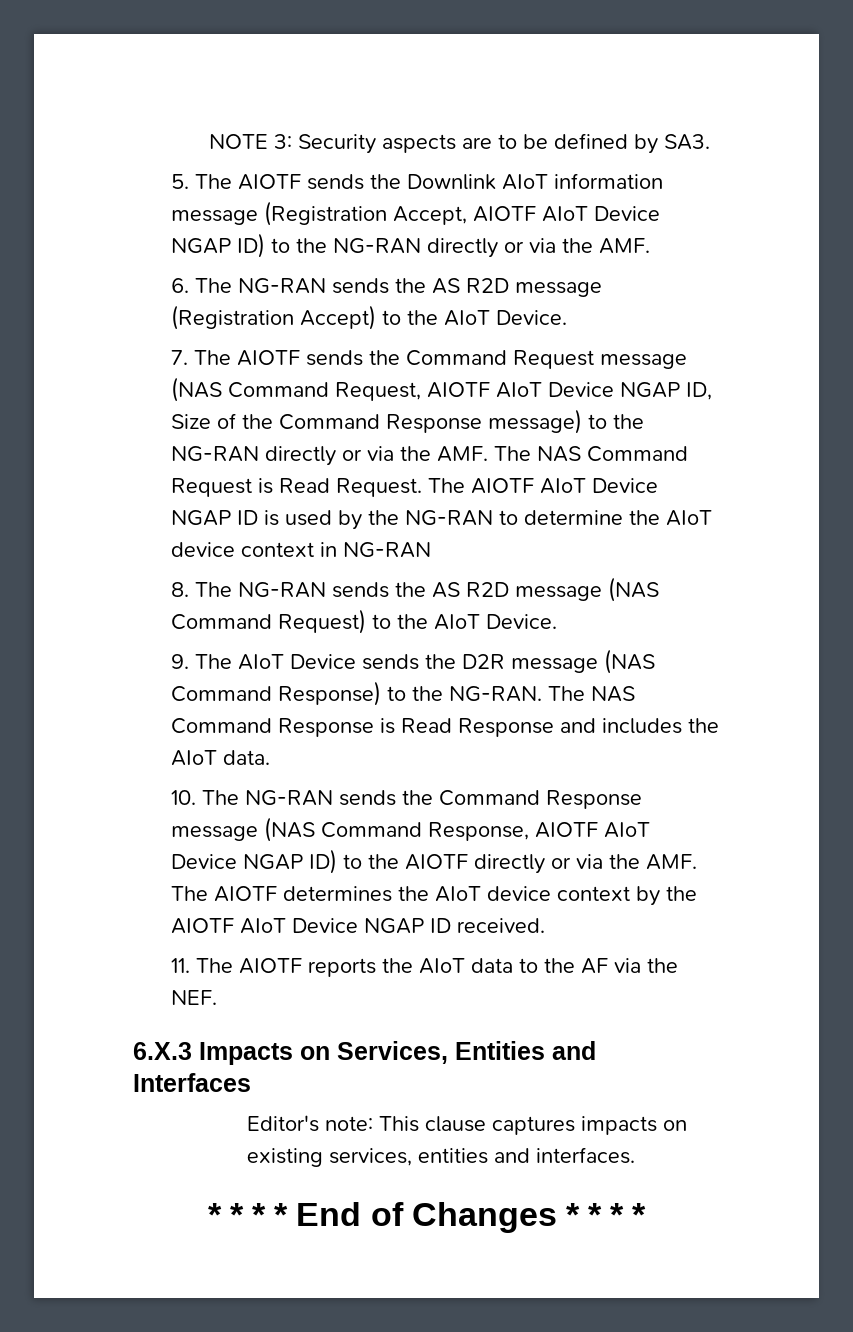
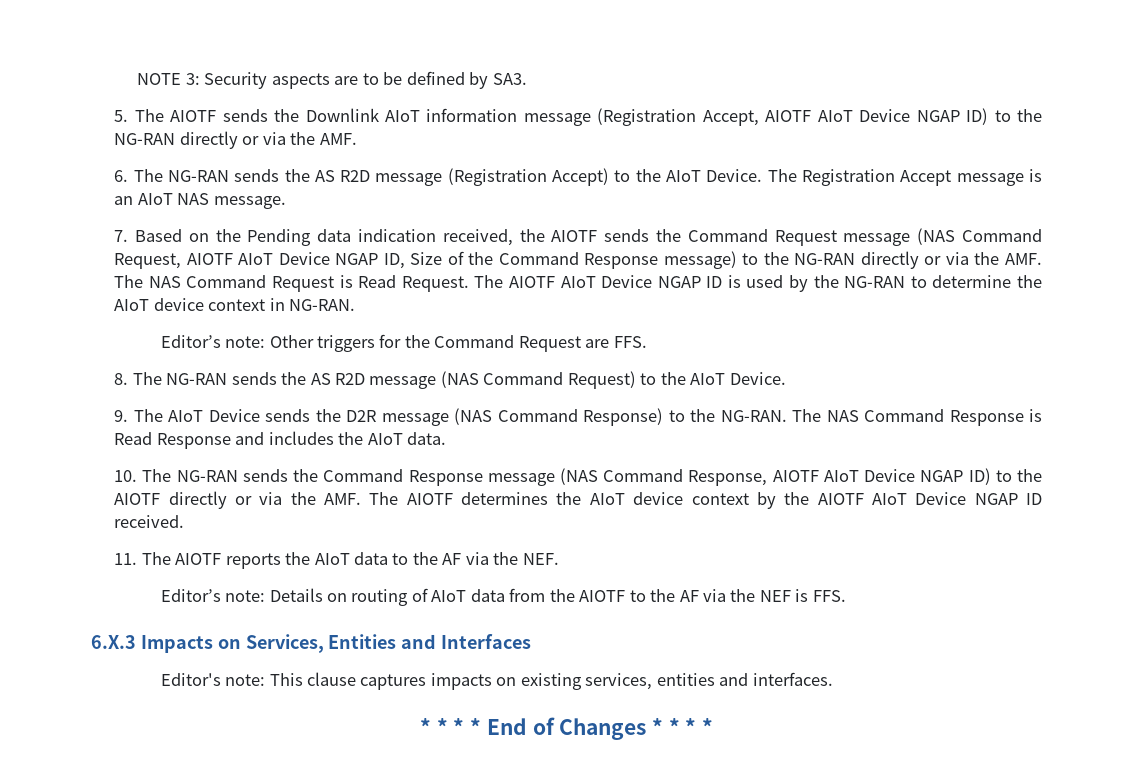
[170,350,231,365] // 7. The -> [767,169,1042,186] [114,193,286,209] [114,229,545,246] The Registration Accept message is an AIoT NAS message. // 7. Based on the Pending data indication received, the
[342,542,431,558] NG-RAN -> [289,299,356,311] [160,334,647,352] NG-RAN. // Editor’s note: Other triggers for the Command Request are FFS.
(217, 997) none -> [160,588,846,606] // Editor’s note: Details on routing of AIoT data from the AIOTF to the AF via the NEF is FFS.

